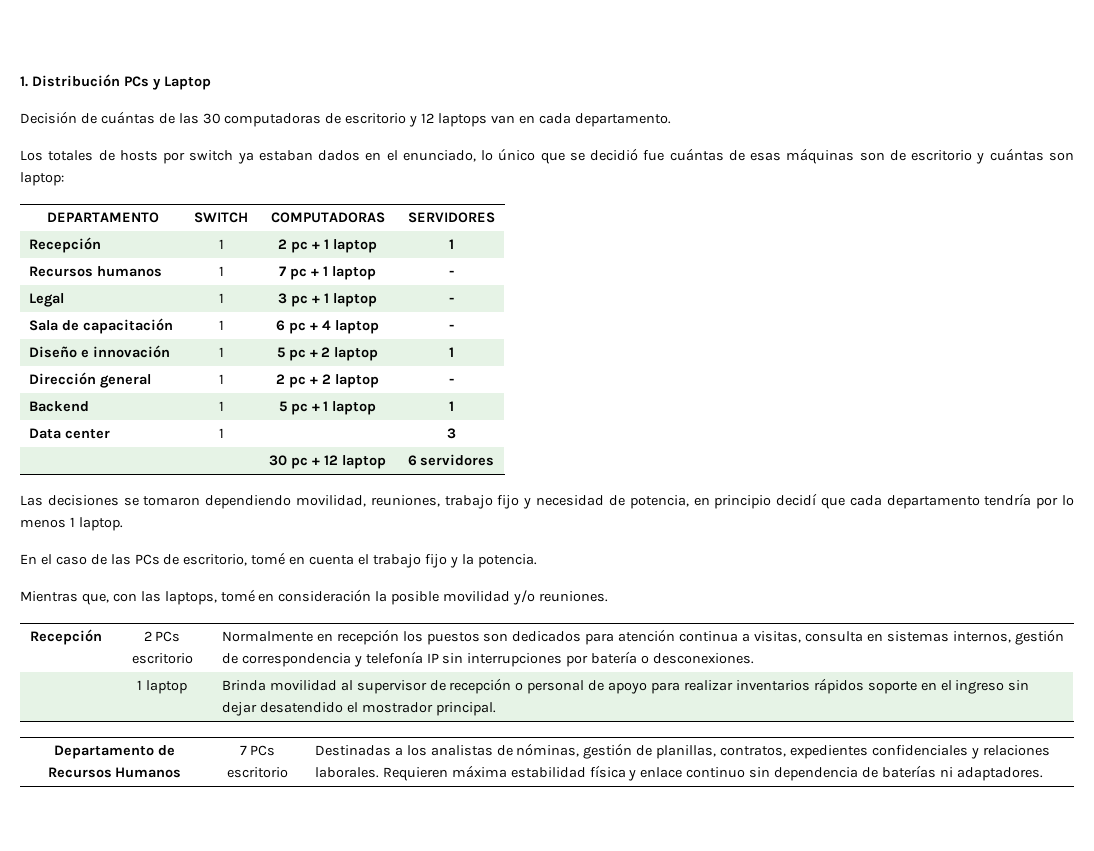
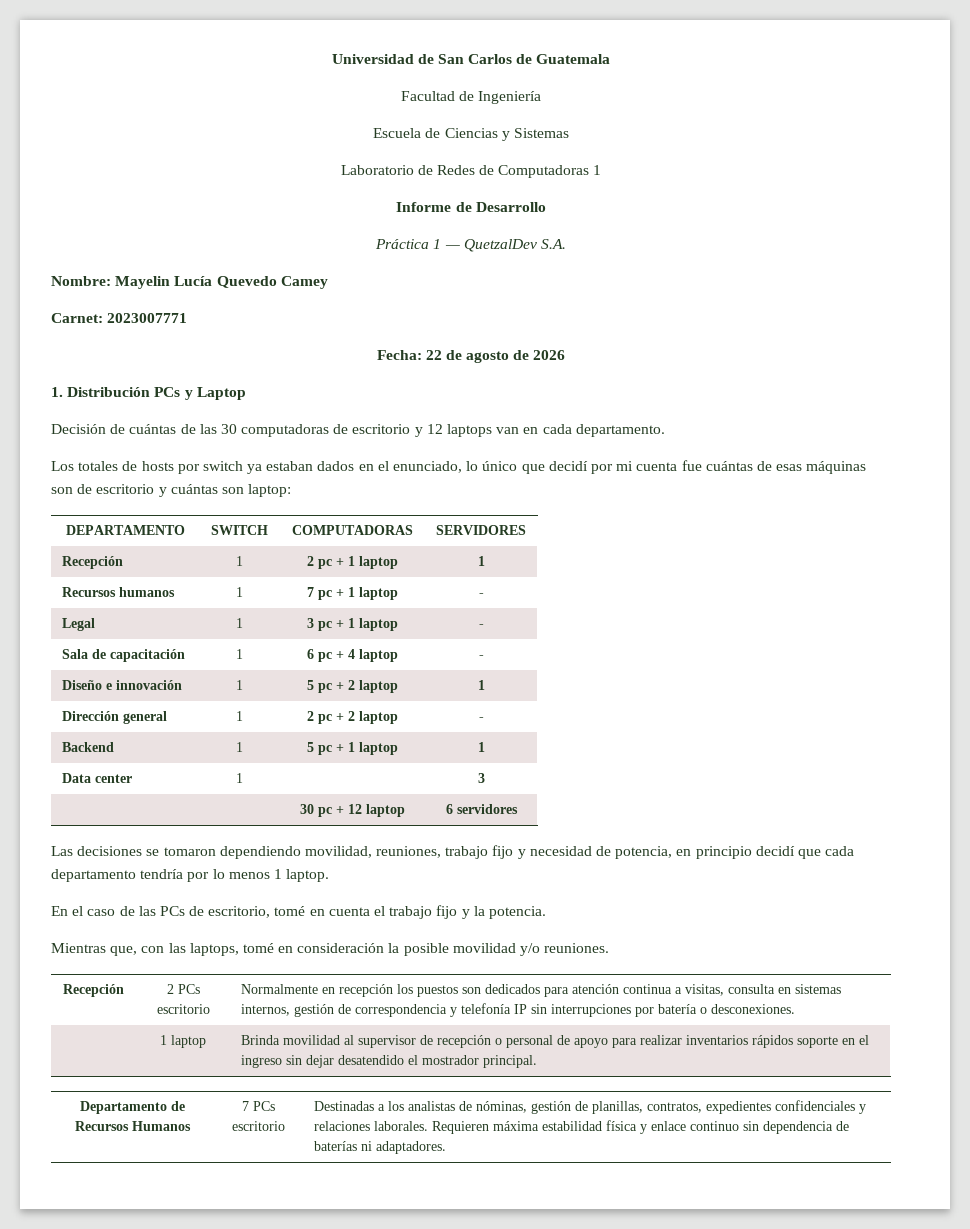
(20, 81) none -> [331,54,611,64] [400,91,542,104] [373,128,569,141] [340,165,602,178] [396,202,546,212] [375,239,566,252] [51,276,328,289] [51,313,188,323] [376,350,566,363] Universidad de San Carlos de Guatemala // Facultad de Ingeniería // Escuela de Ciencias y Sistemas // Laboratorio de Redes de Computadoras 1 // Informe de Desarrollo // Práctica 1 — QuetzalDev S.A. // Nombre: Mayelin Lucía Quevedo Camey // Carnet: 2023007771 // Fecha: 22 de agosto de 2026 //
[569,148,639,161] se decidió -> [548,461,678,474] decidí por mi cuenta

